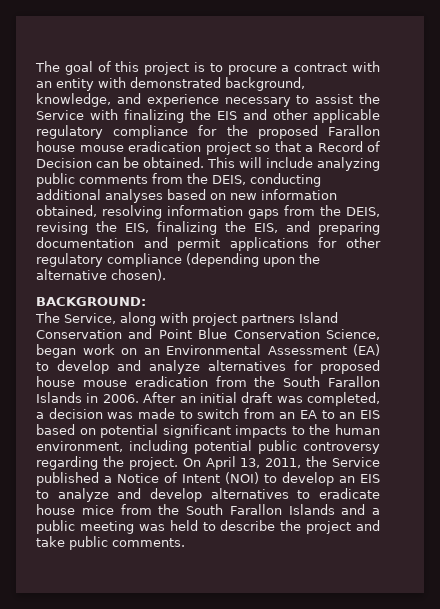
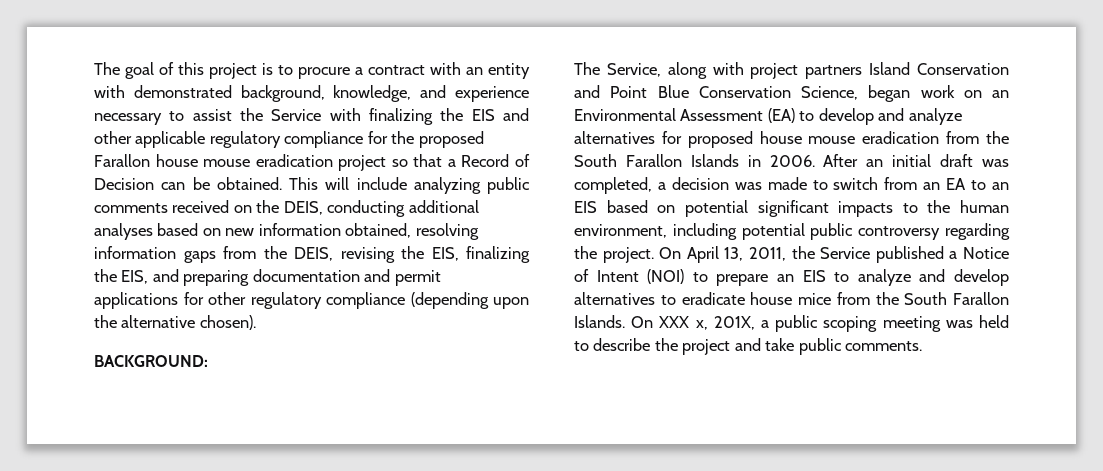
[152,173,183,184] from -> [172,200,252,213] received on
[282,472,334,486] develop -> [716,274,769,286] prepare
[288,504,366,515] Islands and -> [574,315,755,330] Islands. On XXX x, 201X,
(75, 527) none -> [823,316,878,332] scoping

